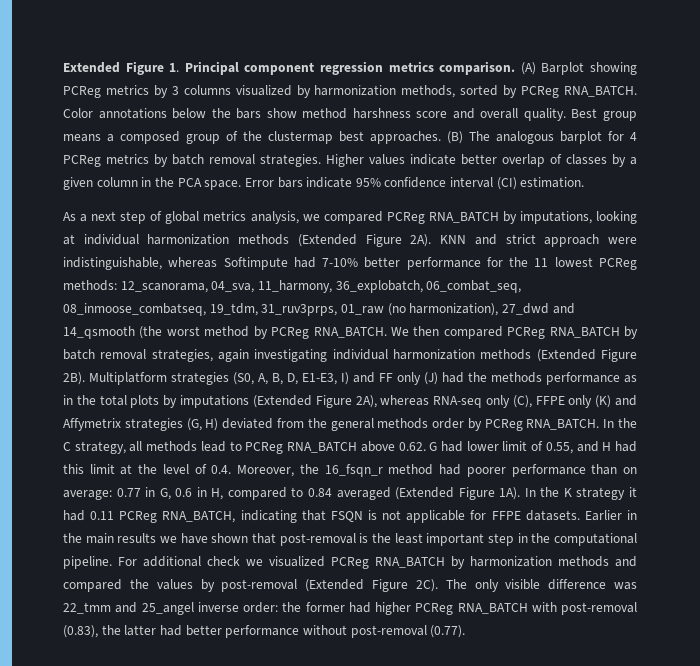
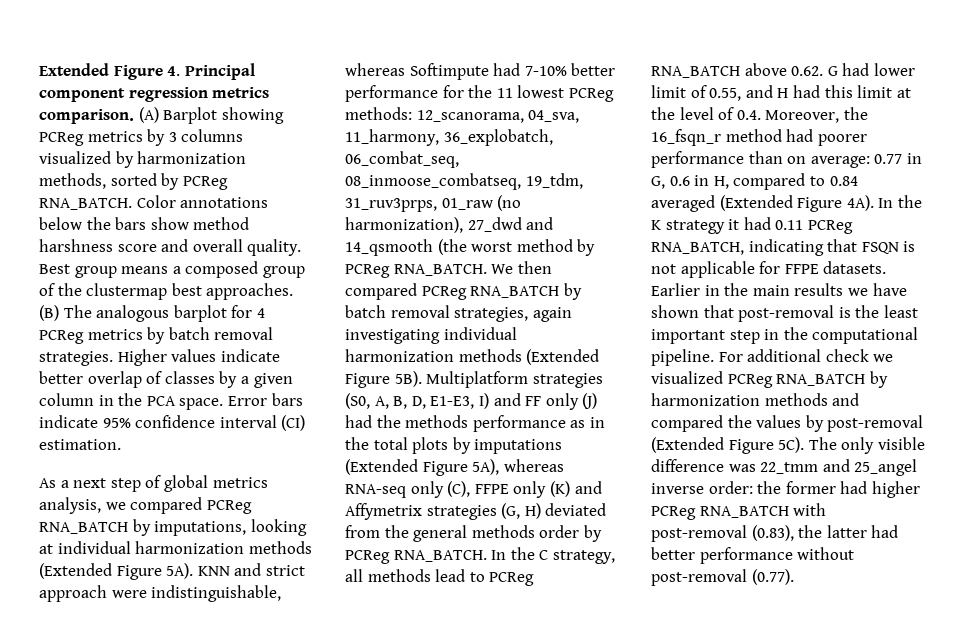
[169,63,180,72] 1. -> [167,66,181,76] 4.
[410,234,432,247] 2A). -> [166,563,194,579] 5A).
[63,372,85,385] 2B). -> [394,371,422,387] 5B).
[355,395,377,408] 2A), -> [472,459,500,475] 5A),
[499,487,521,500] 1A). -> [846,195,874,211] 4A).
[415,579,438,592] 2C). -> [778,437,805,453] 5C).

